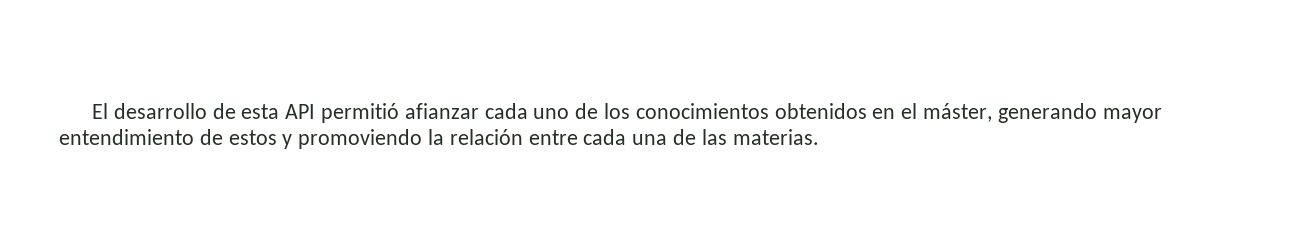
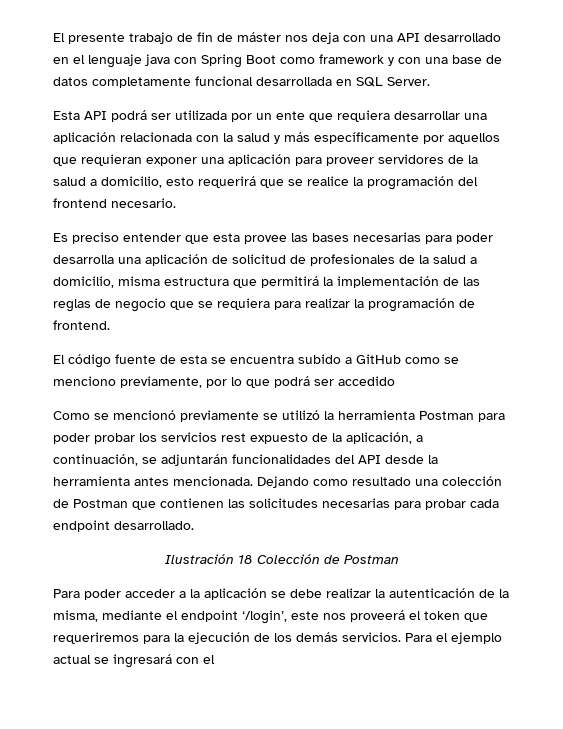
[92,103,1162,123] [59,129,819,149] El desarrollo de esta API permitió afianzar cada uno de los conocimientos obtenidos en el máster, generando mayor entendimiento de estos y promoviendo la relación entre cada una de las materias. -> [53,32,501,44] [53,54,502,68] [53,76,430,88] [53,110,487,122] [53,132,500,144] [53,154,478,166] [53,176,478,190] [53,198,176,208] [53,232,493,244] [53,254,477,266] [53,276,480,288] [53,298,475,312] [53,320,110,330] [53,354,459,368] [53,376,395,388] [53,410,505,422] [53,432,423,444] [53,454,438,466] [53,476,502,488] [53,498,499,510] [53,520,194,532] [164,554,399,564] [53,588,509,600] [53,610,488,624] [53,632,502,644] [53,654,215,668] El presente trabajo de fin de máster nos deja con una API desarrollado en el lenguaje java con Spring Boot como framework y con una base de datos completamente funcional desarrollada en SQL Server. // Esta API podrá ser utilizada por un ente que requiera desarrollar una aplicación relacionada con la salud y más específicamente por aquellos que requieran exponer una aplicación para proveer servidores de la salud a domicilio, esto requerirá que se realice la programación del frontend necesario. // Es preciso entender que esta provee las bases necesarias para poder desarrolla una aplicación de solicitud de profesionales de la salud a domicilio, misma estructura que permitirá la implementación de las reglas de negocio que se requiera para realizar la programación de frontend. // El código fuente de esta se encuentra subido a GitHub como se menciono previamente, por lo que podrá ser accedido // Como se mencionó previamente se utilizó la herramienta Postman para poder probar los servicios rest expuesto de la aplicación, a continuación, se adjuntarán funcionalidades del API desde la herramienta antes mencionada. Dejando como resultado una colección de Postman que contienen las solicitudes necesarias para probar cada endpoint desarrollado. // Ilustración 18 Colección de Postman // Para poder acceder a la aplicación se debe realizar la autenticación de la misma, mediante el endpoint ‘/login’, este nos proveerá el token que requeriremos para la ejecución de los demás servicios. Para el ejemplo actual se ingresará con el

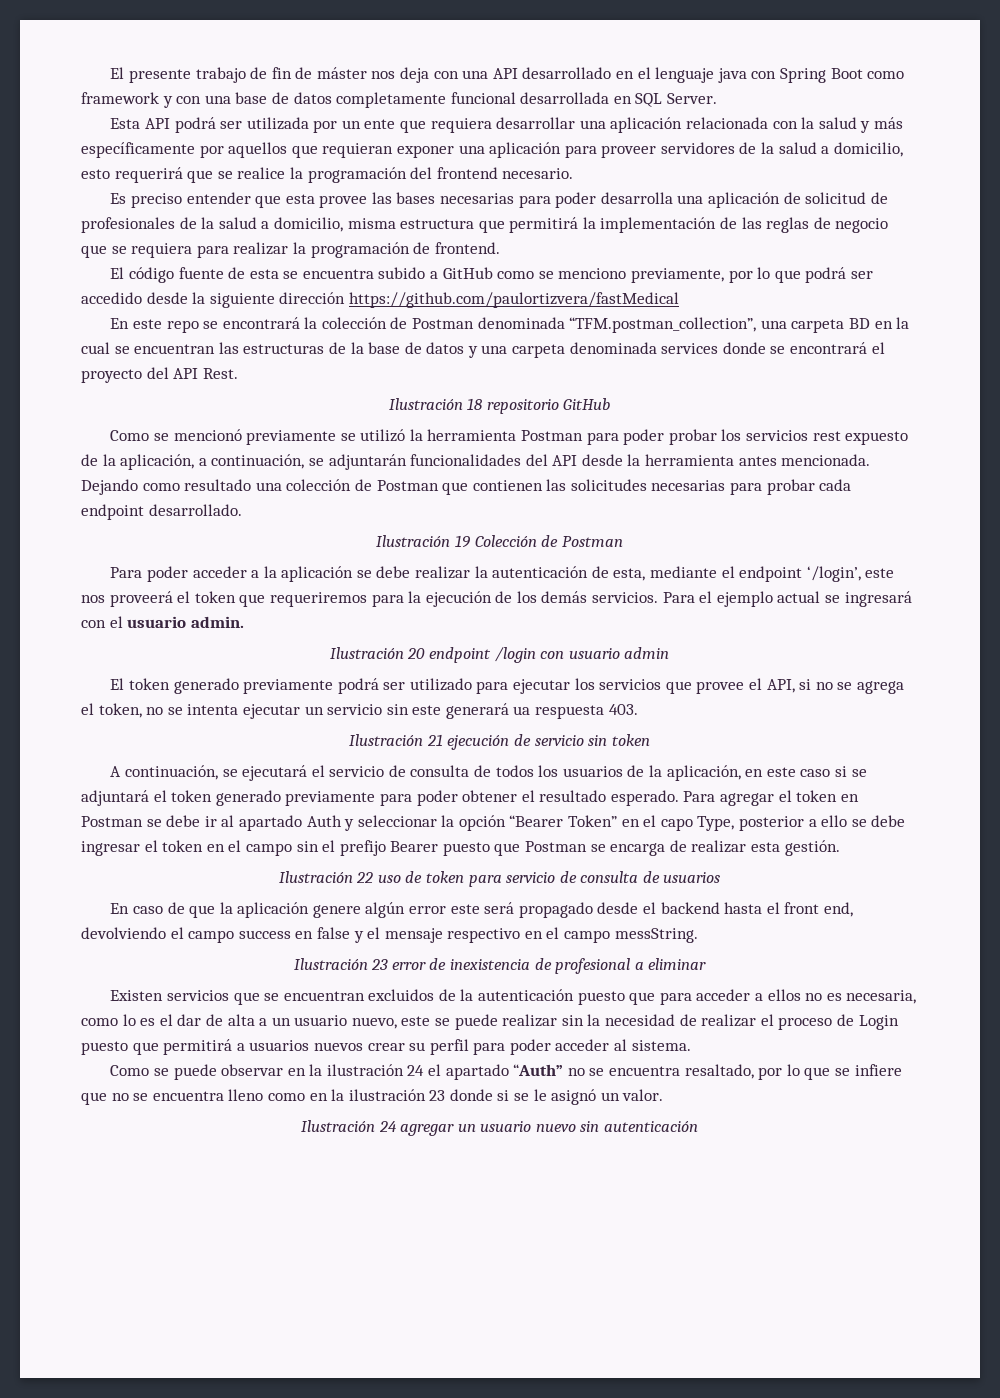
(395, 381) none -> [146,292,679,308] [110,317,910,333] [81,342,885,358] [81,367,238,383] [388,398,611,414] desde la siguiente dirección https://github.com/paulortizvera/fastMedical // En este repo se encontrará la colección de Postman denominada “TFM.postman_collection”, una carpeta BD en la cual se encuentran las estructuras de la base de datos y una carpeta denominada services donde se encontrará el proyecto del API Rest. // Ilustración 18 repositorio GitHub
[237,555,253,564] 18 -> [454,535,470,548] 19
[499,589,509,598] [53,610,98,622] la misma, -> [613,568,646,581] esta,
(215, 659) none -> [127,616,244,628] [329,647,670,663] [110,678,904,694] [81,703,638,719] [349,734,650,750] [110,765,867,781] [81,790,859,806] [81,815,906,831] [81,840,840,856] [278,871,721,887] [110,902,853,918] [81,927,698,943] [293,958,707,974] [110,989,917,1005] [81,1014,899,1030] [81,1039,691,1055] [110,1064,902,1080] [81,1089,664,1105] [300,1120,699,1136] usuario admin. // Ilustración 20 endpoint /login con usuario admin // El token generado previamente podrá ser utilizado para ejecutar los servicios que provee el API, si no se agrega el token, no se intenta ejecutar un servicio sin este generará ua respuesta 403. // Ilustración 21 ejecución de servicio sin token // A continuación, se ejecutará el servicio de consulta de todos los usuarios de la aplicación, en este caso si se adjuntará el token generado previamente para poder obtener el resultado esperado. Para agregar el token en Postman se debe ir al apartado Auth y seleccionar la opción “Bearer Token” en el capo Type, posterior a ello se debe ingresar el token en el campo sin el prefijo Bearer puesto que Postman se encarga de realizar esta gestión. // Ilustración 22 uso de token para servicio de consulta de usuarios // En caso de que la aplicación genere algún error este será propagado desde el backend hasta el front end, devolviendo el campo success en false y el mensaje respectivo en el campo messString. // Ilustración 23 error de inexistencia de profesional a eliminar // Existen servicios que se encuentran excluidos de la autenticación puesto que para acceder a ellos no es necesaria, como lo es el dar de alta a un usuario nuevo, este se puede realizar sin la necesidad de realizar el proceso de Login puesto que permitirá a usuarios nuevos crear su perfil para poder acceder al sistema. // Como se puede observar en la ilustración 24 el apartado “Auth” no se encuentra resaltado, por lo que se infiere que no se encuentra lleno como en la ilustración 23 donde si se le asignó un valor. // Ilustración 24 agregar un usuario nuevo sin autenticación

